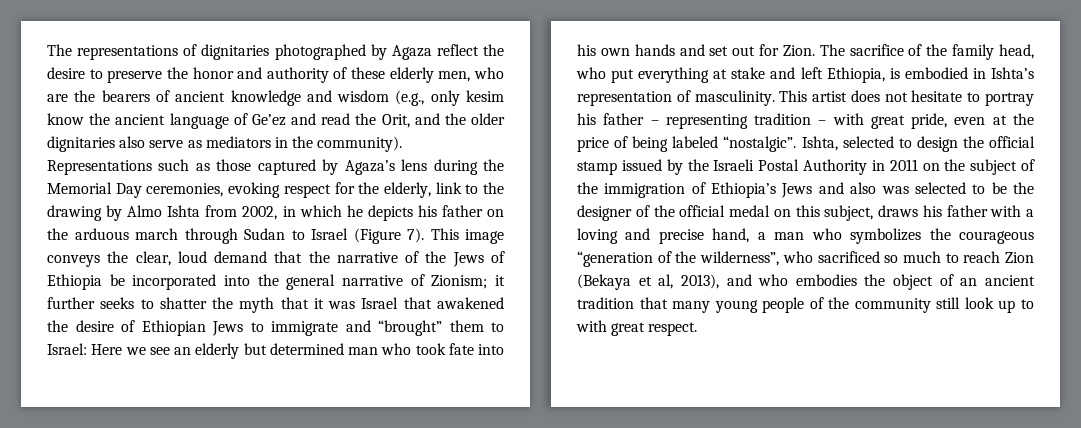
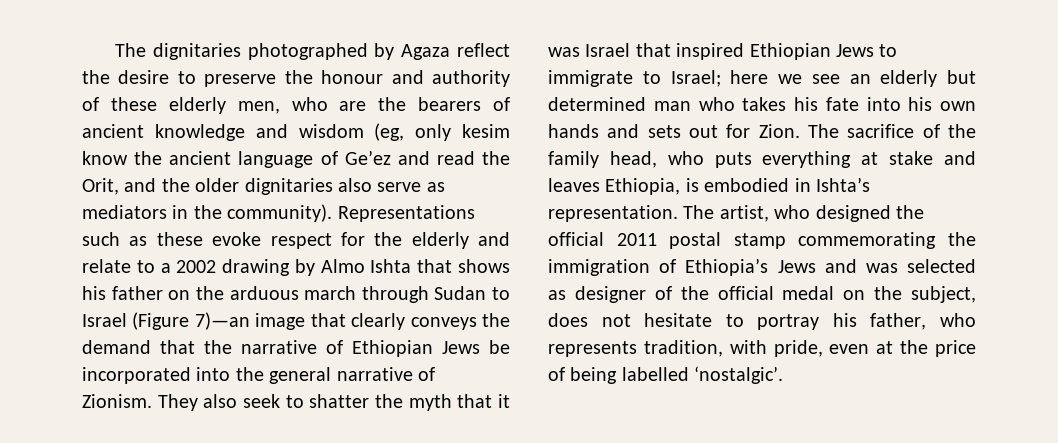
[47,44,198,60] The representations of -> [114,43,146,57] The
[192,67,234,79] honor -> [321,70,384,84] honour
[395,90,425,106] (e.g., -> [374,123,405,141] (eg,
[216,159,505,175] [47,182,504,198] [47,205,413,221] those captured by Agaza’s lens during the Memorial Day ceremonies, evoking respect for the elderly, link to the drawing by Almo Ishta from 2002, in which he depicts -> [156,232,510,249] [82,259,510,276] these evoke respect for the elderly and relate to a 2002 drawing by Almo Ishta that shows
[407,228,504,244] [47,251,207,267] 7). This image conveys the clear, loud -> [194,312,510,330] 7)—an image that clearly conveys the
[425,251,505,267] [47,274,102,290] the Jews of Ethiopia -> [352,340,480,357] Ethiopian Jews
[431,275,505,289] [47,297,135,309] Zionism; it further seeks -> [82,394,280,411] Zionism. They also seek
[436,297,504,309] [47,320,504,336] [47,343,123,355] awakened the desire of Ethiopian Jews to immigrate and “brought” them to Israel: Here -> [676,43,898,60] [548,70,769,87] inspired Ethiopian Jews to immigrate to Israel; here
[415,343,446,355] took -> [742,97,818,111] takes his
[709,46,729,56] set -> [647,125,681,138] sets
[611,69,635,83] put -> [714,152,752,168] puts
[800,67,823,79] left -> [548,178,600,192] leaves
[577,90,848,106] representation of masculinity. This artist -> [548,205,924,222] [548,232,976,249] [548,258,977,276] [548,286,976,303] representation. The artist, who designed the official 2011 postal stamp commemorating the immigration of Ethiopia’s Jews and was selected as designer of the official medal on the subject,
[603,113,905,129] father – representing tradition – with great -> [870,313,976,330] [548,340,767,357] father, who represents tradition, with
[672,136,1035,152] [577,159,1035,175] [577,182,1034,198] [577,205,1034,221] [577,228,1034,244] [577,251,1034,267] [577,274,1035,290] [577,297,1034,313] [576,320,698,336] labeled “nostalgic”. Ishta, selected to design the official stamp issued by the Israeli Postal Authority in 2011 on the subject of the immigration of Ethiopia’s Jews and also was selected to be the designer of the official medal on this subject, draws his father with a loving and precise hand, a man who symbolizes the courageous “generation of the wilderness”, who sacrificed so much to reach Zion (Bekaya et al, 2013), and who embodies the object of an ancient tradition that many young people of the community still look up to with great respect. -> [621,366,784,384] labelled ‘nostalgic’.

